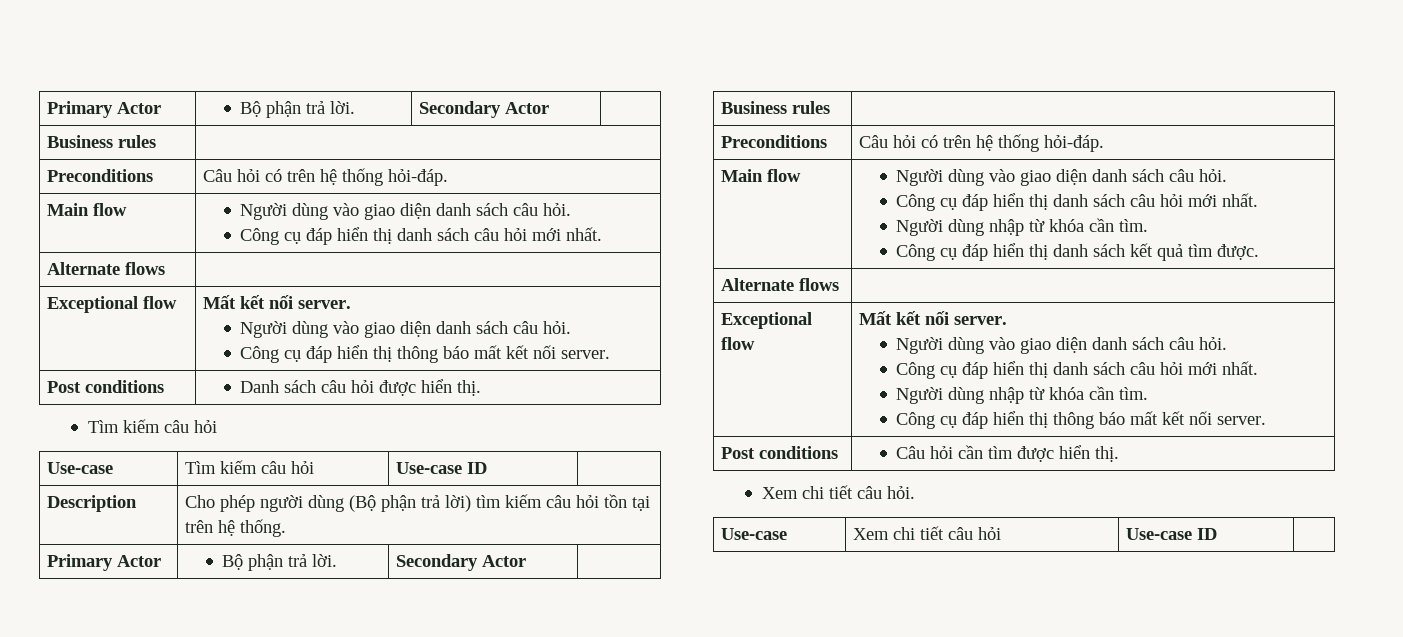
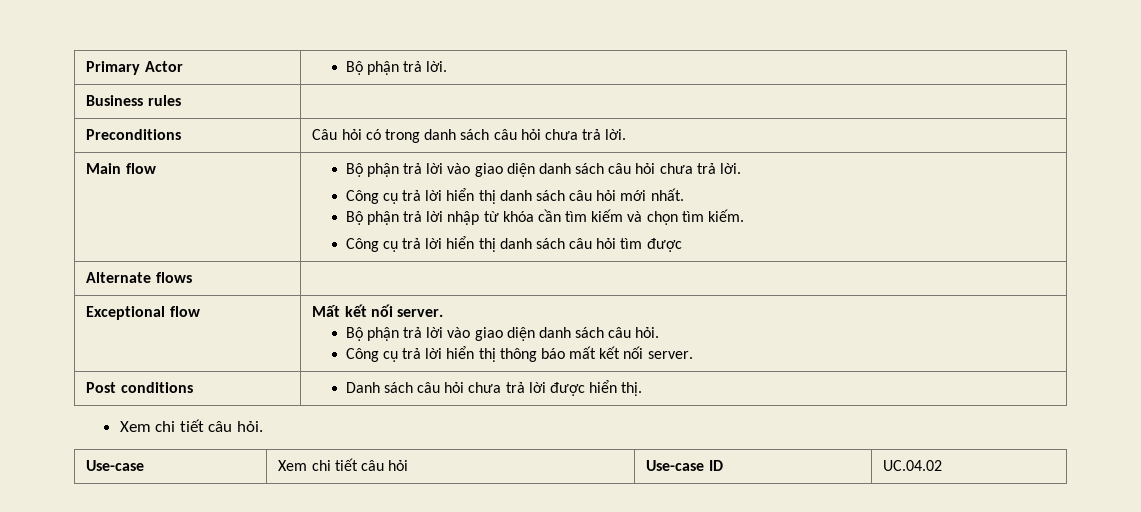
[46,101,161,118] [240,101,356,118] [418,101,549,118] [46,135,156,148] [46,169,153,182] [202,168,448,186] [46,203,127,216] [240,203,572,220] [240,227,603,245] [46,262,165,275] [46,296,177,313] [202,295,351,309] [240,321,572,338] [240,346,333,363] Primary Actor | Bộ phận trả lời. | Secondary Actor | // Business rules | // Preconditions | Câu hỏi có trên hệ thống hỏi-đáp. // Main flow | Người dùng vào giao diện danh sách câu hỏi. // Công cụ đáp hiển thị danh sách câu hỏi mới nhất. // Alternate flows | // Exceptional flow | Mất kết nối server. // Người dùng vào giao diện danh sách câu hỏi. // Công cụ đáp -> [86,61,183,75] [345,61,448,75] [86,95,181,106] [86,129,182,140] [312,129,627,143] [86,163,156,174] [345,163,742,177] [345,188,684,204] [345,209,745,225] [345,236,682,252] [86,272,192,283] [86,306,200,320] [312,304,444,317] [345,327,660,341] [345,348,443,362] Primary Actor | Bộ phận trả lời. // Business rules | // Preconditions | Câu hỏi có trong danh sách câu hỏi chưa trả lời. // Main flow | Bộ phận trả lời vào giao diện danh sách câu hỏi chưa trả lời. // Công cụ trả lời hiển thị danh sách câu hỏi mới nhất. // Bộ phận trả lời nhập từ khóa cần tìm kiếm và chọn tìm kiếm. // Công cụ trả lời hiển thị danh sách câu hỏi tìm được // Alternate flows | // Exceptional flow | Mất kết nối server. // Bộ phận trả lời vào giao diện danh sách câu hỏi. // Công cụ trả lời
[379,379,482,396] [87,419,217,433] [46,462,113,474] [184,460,314,474] [395,462,487,474] [46,495,137,512] [184,494,650,512] [184,519,286,537] [46,554,161,571] [222,554,338,571] [395,554,526,571] [720,101,830,114] [720,135,827,148] [858,134,1104,152] [720,169,801,182] [896,169,1228,186] [896,193,1259,211] [896,218,1149,236] [896,243,1260,261] [720,278,839,291] [720,312,812,329] [720,337,755,350] [858,311,1007,325] [896,337,1228,354] [896,361,1259,379] [896,386,1149,404] [896,411,1267,429] [720,446,838,459] [896,445,1014,459] được hiển thị. // Tìm kiếm câu hỏi // Use-case | Tìm kiếm câu hỏi | Use-case ID | // Description | Cho phép người dùng (Bộ phận trả lời) tìm kiếm câu hỏi tồn tại trên hệ thống. // Primary Actor | Bộ phận trả lời. | Secondary Actor | // Business rules | // Preconditions | Câu hỏi có trên hệ thống hỏi-đáp. // Main flow | Người dùng vào giao diện danh sách câu hỏi. // Công cụ đáp hiển thị danh sách câu hỏi mới nhất. // Người dùng nhập từ khóa cần tìm. // Công cụ đáp hiển thị danh sách kết quả tìm được. // Alternate flows | // Exceptional flow | Mất kết nối server. // Người dùng vào giao diện danh sách câu hỏi. // Công cụ đáp hiển thị danh sách câu hỏi mới nhất. // Người dùng nhập từ khóa cần tìm. // Công cụ đáp hiển thị thông báo mất kết nối server. // Post conditions | Câu hỏi cần tìm -> [468,382,546,393] chưa trả lời
(1217, 534) none -> [883,460,943,471] UC.04.02

